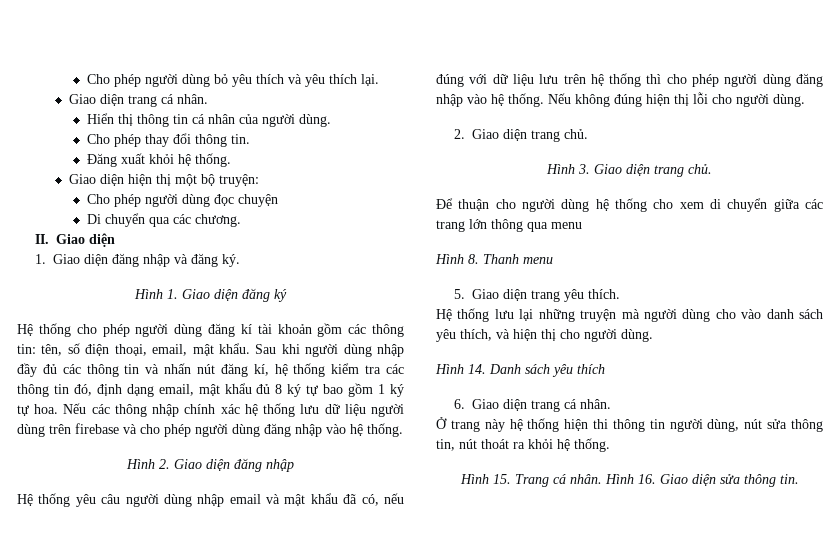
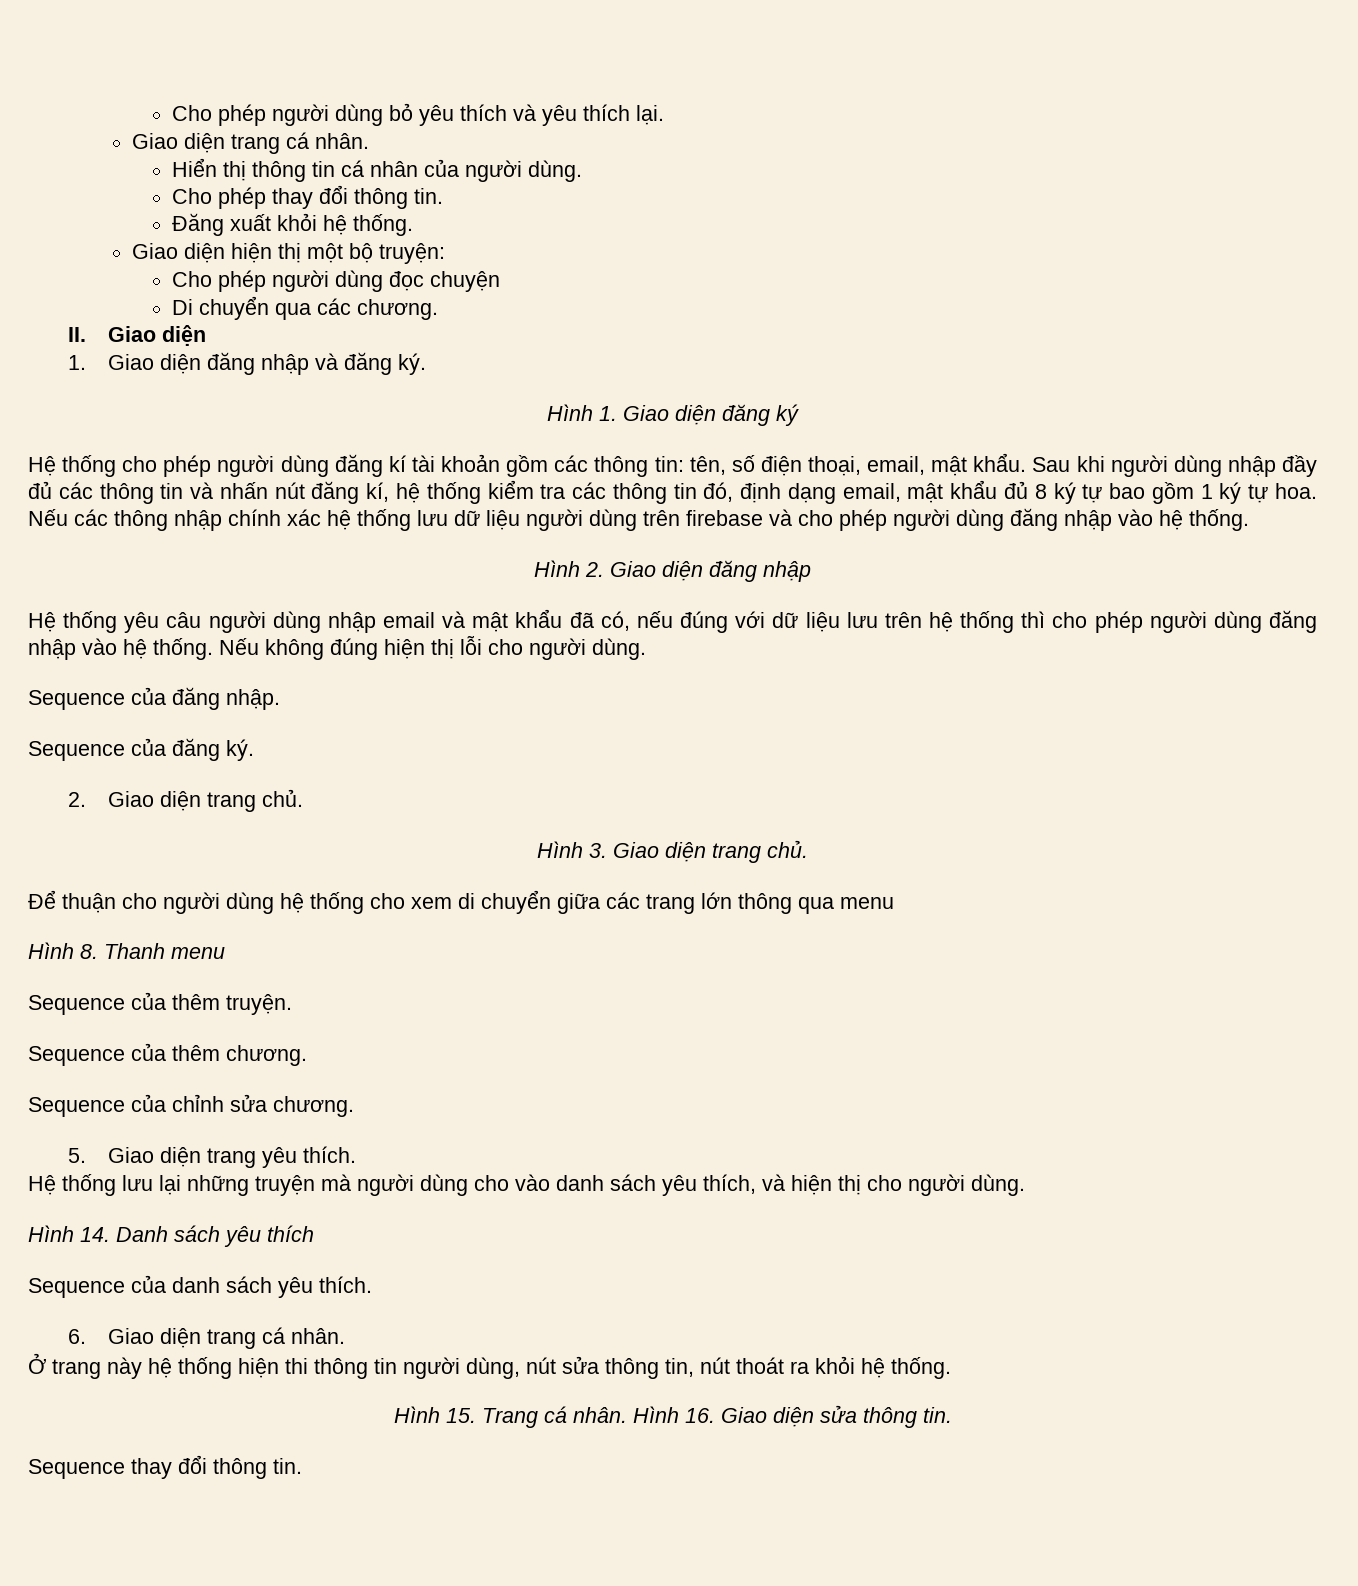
(805, 100) none -> [28,687,280,710] [28,738,254,761] // Sequence của đăng nhập. // Sequence của đăng ký.
(553, 260) none -> [28,992,292,1015] [28,1043,307,1066] [28,1094,354,1117] // Sequence của thêm truyện. // Sequence của thêm chương. // Sequence của chỉnh sửa chương.
(605, 369) none -> [28,1275,372,1298] // Sequence của danh sách yêu thích.
(799, 479) none -> [28,1455,302,1479] // Sequence thay đổi thông tin.

